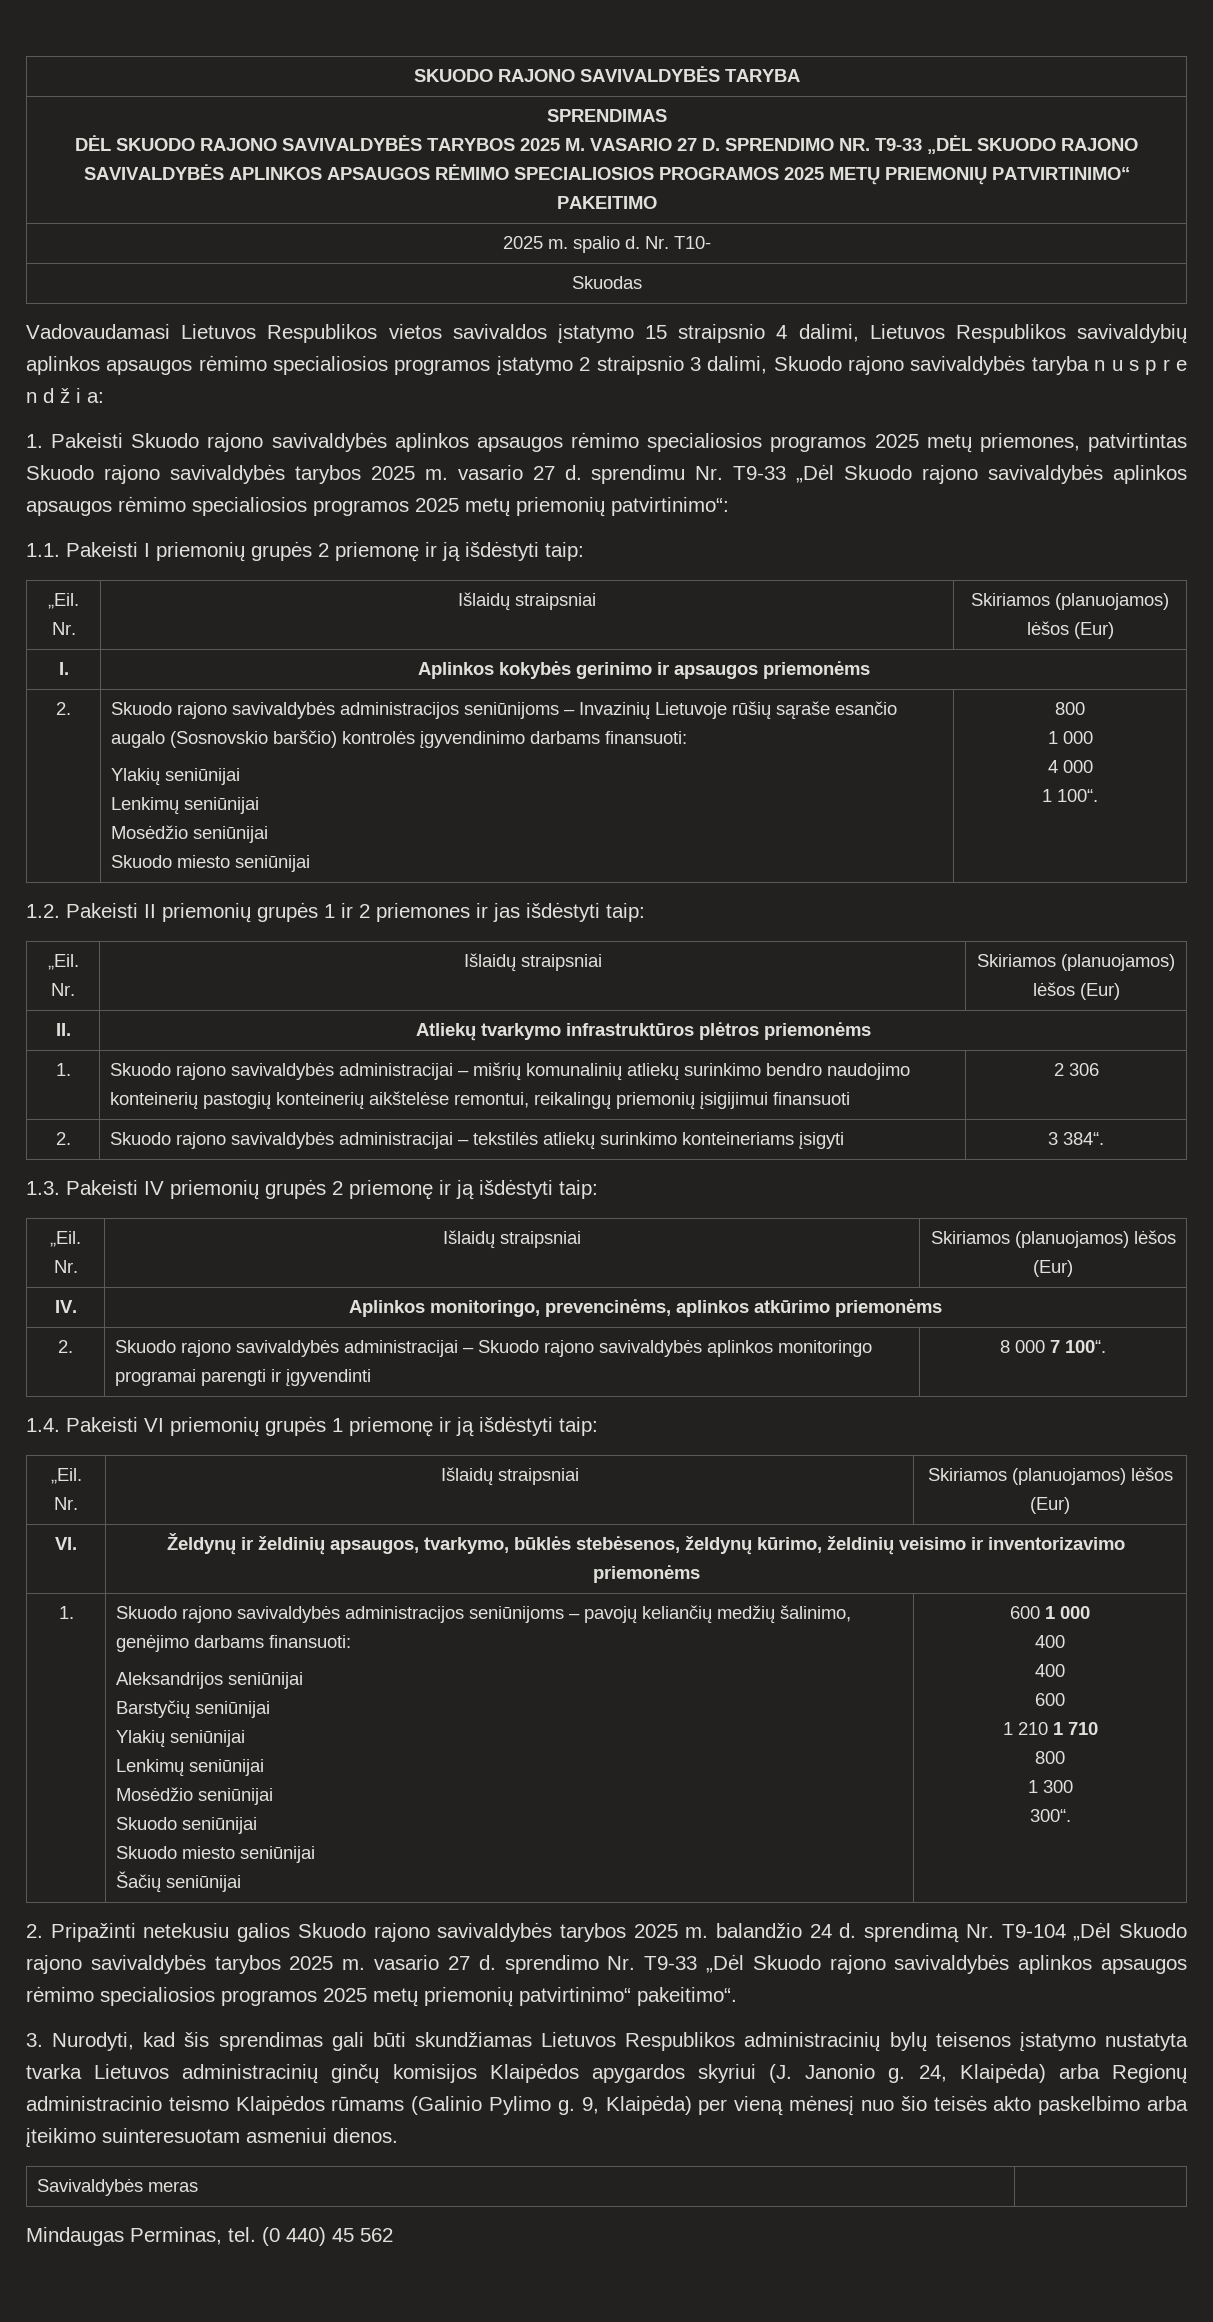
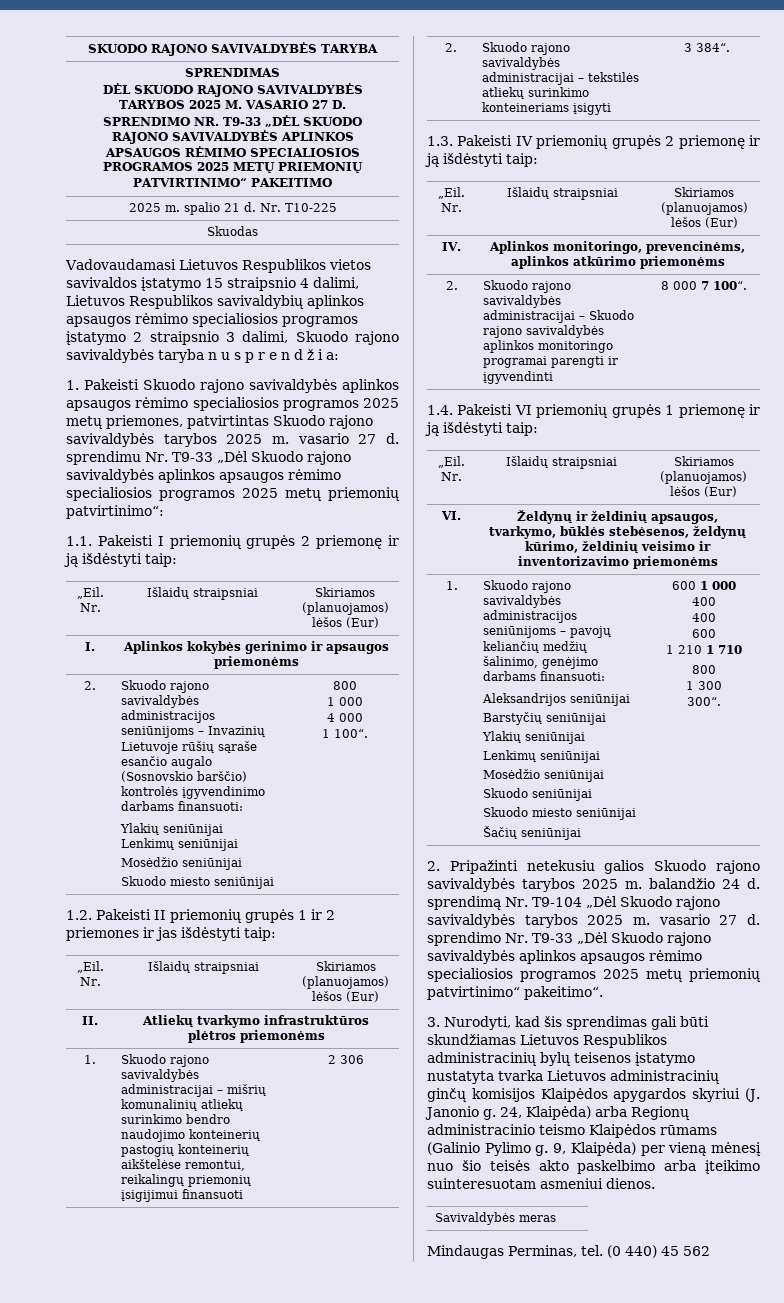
(620, 244) none -> [223,203,240,212] 21
[673,236,711,249] T10- -> [284,203,337,212] T10-225

